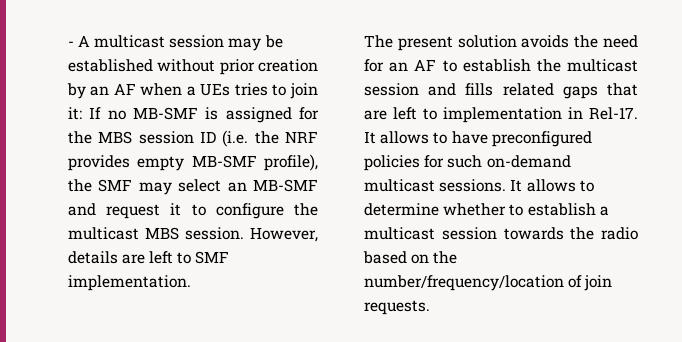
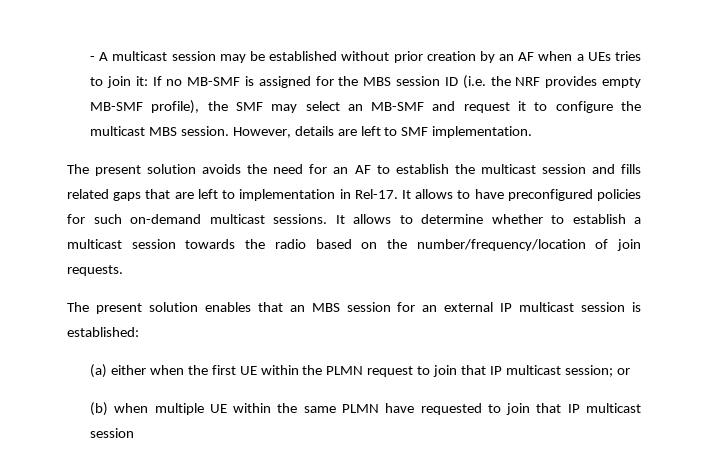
(430, 307) none -> [67,302,642,314] [67,327,139,337] [90,364,630,378] [90,402,642,416] [90,428,135,438] // The present solution enables that an MBS session for an external IP multicast session is established: // (a) either when the first UE within the PLMN request to join that IP multicast session; or // (b) when multiple UE within the same PLMN have requested to join that IP multicast session

